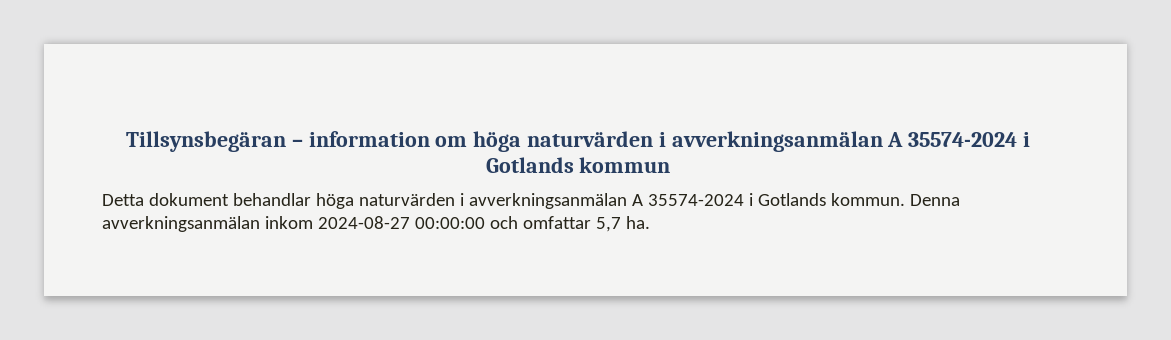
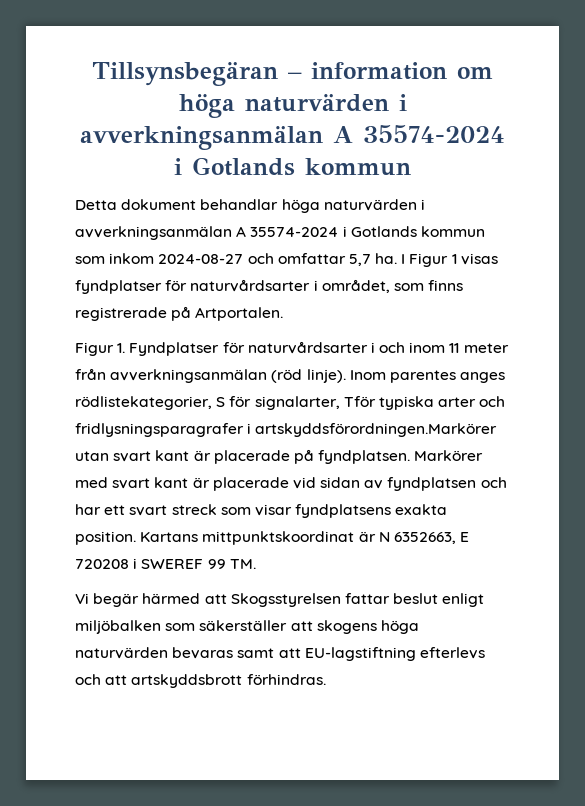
[830,193,960,206] [102,216,260,232] kommun. Denna avverkningsanmälan -> [420,226,485,237] [75,256,105,264] kommun som
[414,217,485,229] 00:00:00 -> (244, 259) none
(650, 222) none -> [401,253,498,267] [75,279,464,294] [75,306,284,321] [75,341,509,356] [75,368,506,383] [75,396,506,410] [75,423,498,437] [75,449,484,464] [75,477,507,491] [75,504,448,518] [75,531,470,545] [75,558,256,569] [75,593,485,607] [75,620,419,634] [75,647,485,661] [75,674,326,688] I Figur 1 visas fyndplatser för naturvårdsarter i området, som finns registrerade på Artportalen. // Figur 1. Fyndplatser för naturvårdsarter i och inom 11 meter från avverkningsanmälan (röd linje). Inom parentes anges rödlistekategorier, S för signalarter, Tför typiska arter och fridlysningsparagrafer i artskyddsförordningen.Markörer utan svart kant är placerade på fyndplatsen. Markörer med svart kant är placerade vid sidan av fyndplatsen och har ett svart streck som visar fyndplatsens exakta position. Kartans mittpunktskoordinat är N 6352663, E 720208 i SWEREF 99 TM. // Vi begär härmed att Skogsstyrelsen fattar beslut enligt miljöbalken som säkerställer att skogens höga naturvärden bevaras samt att EU-lagstiftning efterlevs och att artskyddsbrott förhindras.

